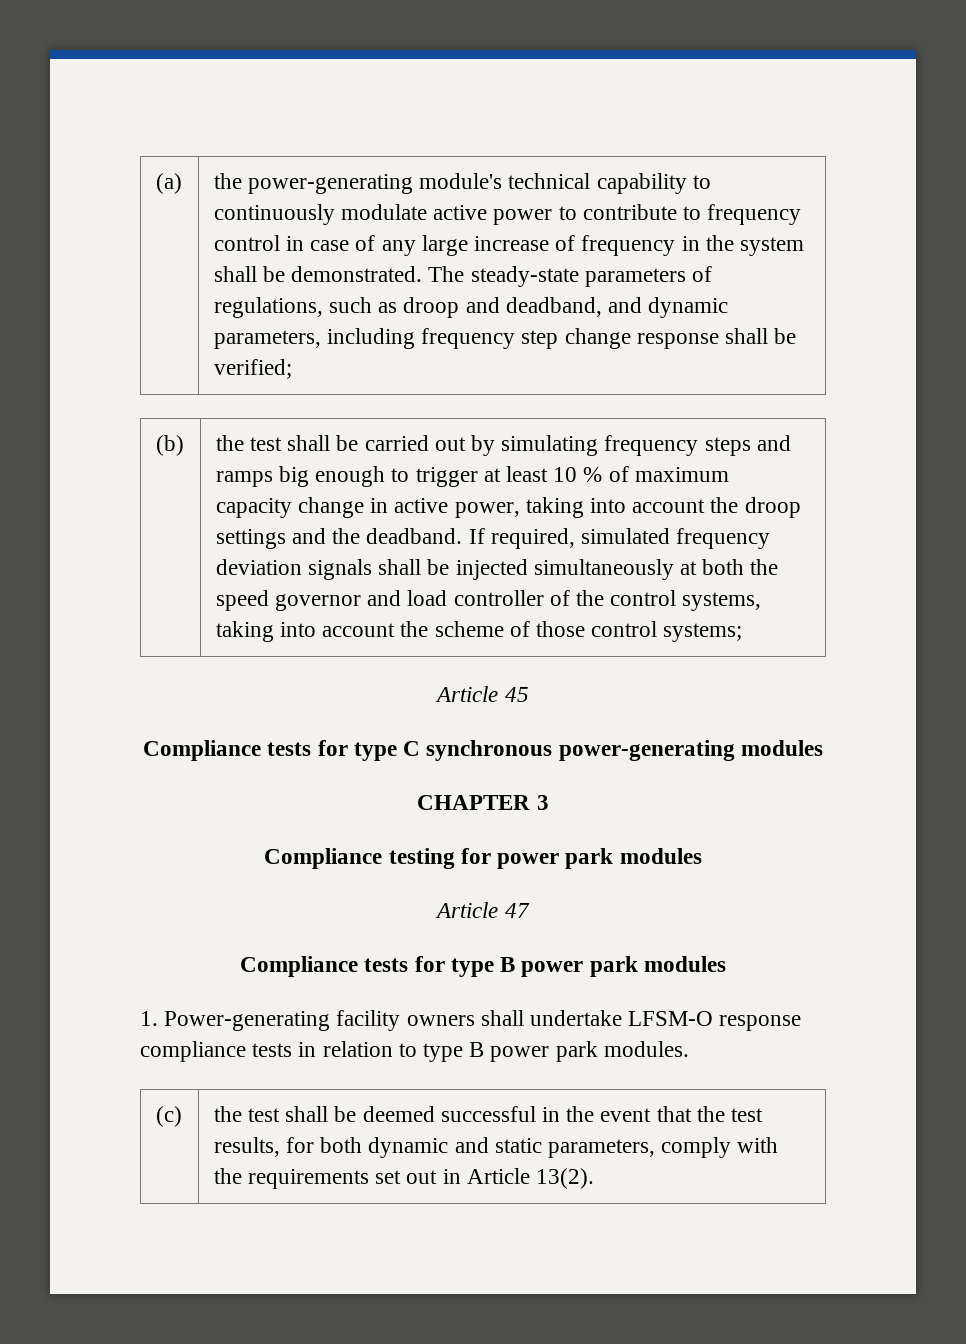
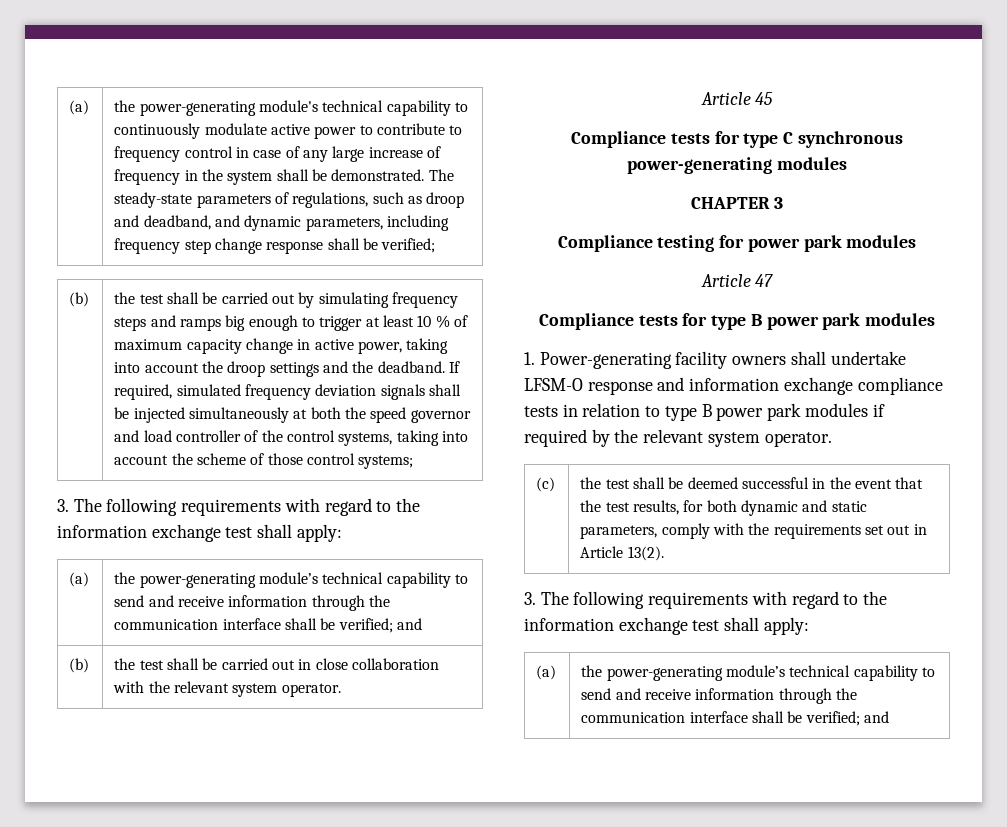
(743, 632) none -> [57,498,421,516] [57,524,342,542] [69,572,90,587] [114,572,469,588] [114,595,391,611] [114,618,423,633] [69,658,90,673] [114,658,440,670] [113,681,341,697] // 3. The following requirements with regard to the information exchange test shall apply: // (a) | the power-generating module’s technical capability to send and receive information through the communication interface shall be verified; and // (b) | the test shall be carried out in close collaboration with the relevant system operator.
(802, 1023) none -> [657,377,853,395] and information exchange
[603,1041,689,1057] modules. -> [804,403,885,417] [524,429,832,447] modules if required by the relevant system operator.
(594, 1178) none -> [524,591,888,609] [524,617,809,635] [536,665,557,680] [581,665,936,681] [581,688,858,704] [581,711,890,726] // 3. The following requirements with regard to the information exchange test shall apply: // (a) | the power-generating module’s technical capability to send and receive information through the communication interface shall be verified; and

